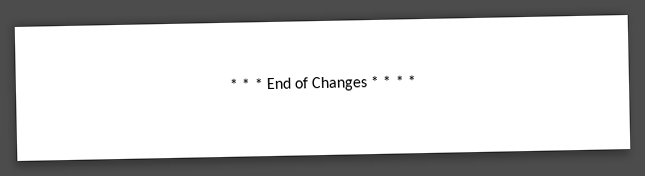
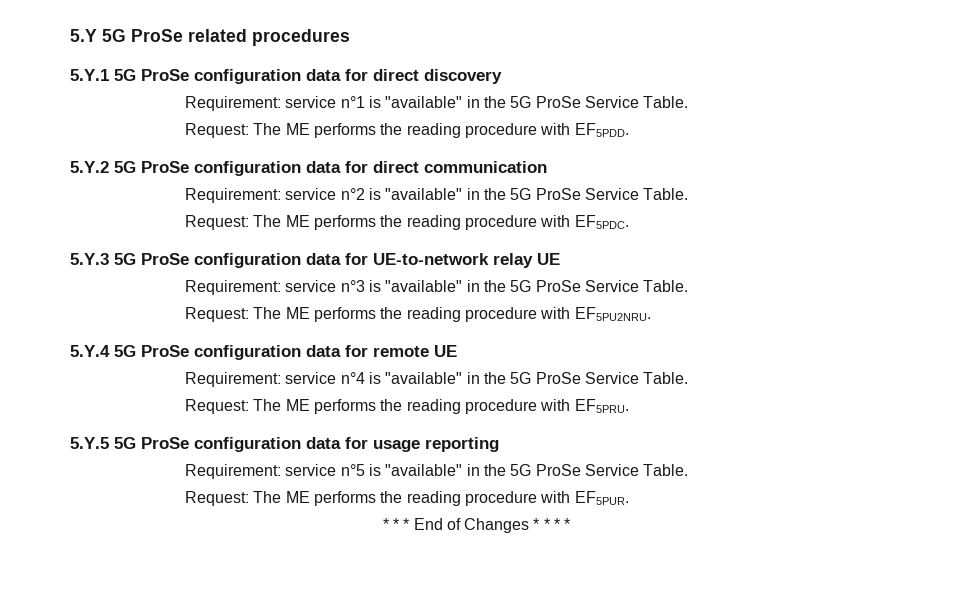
(229, 84) none -> [70,29,350,46] [70,69,502,84] [185,96,689,111] [185,123,629,138] [70,161,547,176] [185,188,689,203] [185,215,629,230] [70,253,560,268] [185,280,689,295] [185,307,651,322] [70,345,457,360] [185,372,689,387] [185,399,629,414] [70,437,499,452] [185,464,689,479] [185,491,629,506] 5.Y 5G ProSe related procedures // 5.Y.1 5G ProSe configuration data for direct discovery // Requirement: service n°1 is "available" in the 5G ProSe Service Table. // Request: The ME performs the reading procedure with EF5PDD. // 5.Y.2 5G ProSe configuration data for direct communication // Requirement: service n°2 is "available" in the 5G ProSe Service Table. // Request: The ME performs the reading procedure with EF5PDC. // 5.Y.3 5G ProSe configuration data for UE-to-network relay UE // Requirement: service n°3 is "available" in the 5G ProSe Service Table. // Request: The ME performs the reading procedure with EF5PU2NRU. // 5.Y.4 5G ProSe configuration data for remote UE // Requirement: service n°4 is "available" in the 5G ProSe Service Table. // Request: The ME performs the reading procedure with EF5PRU. // 5.Y.5 5G ProSe configuration data for usage reporting // Requirement: service n°5 is "available" in the 5G ProSe Service Table. // Request: The ME performs the reading procedure with EF5PUR. //

